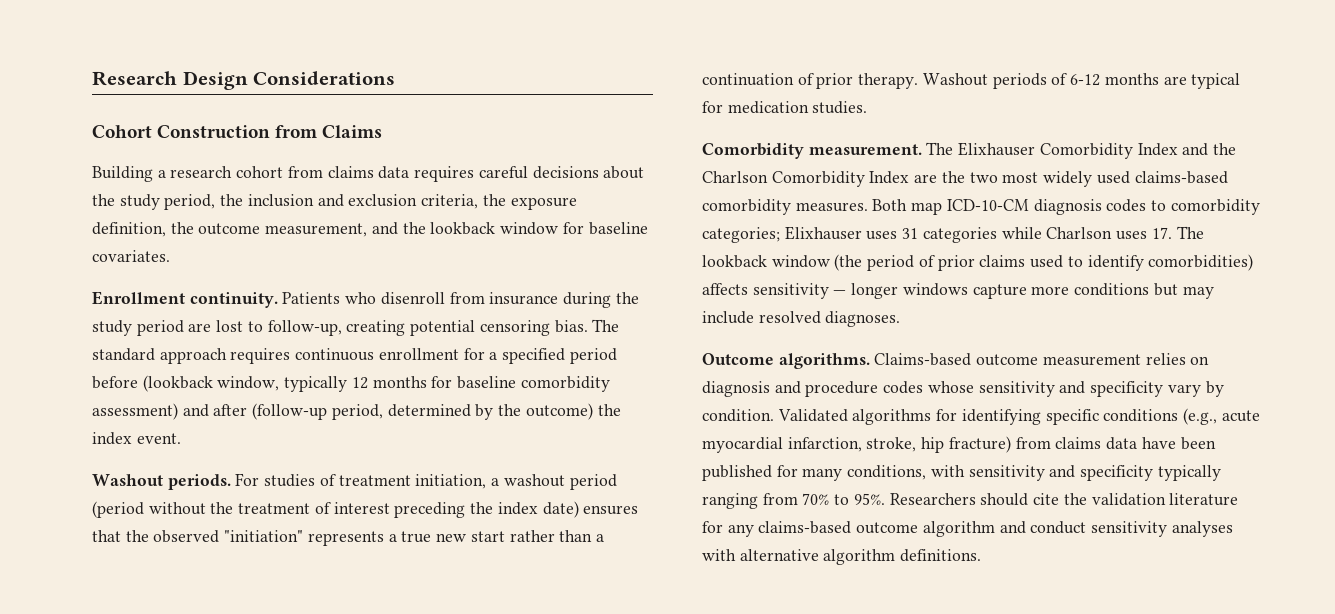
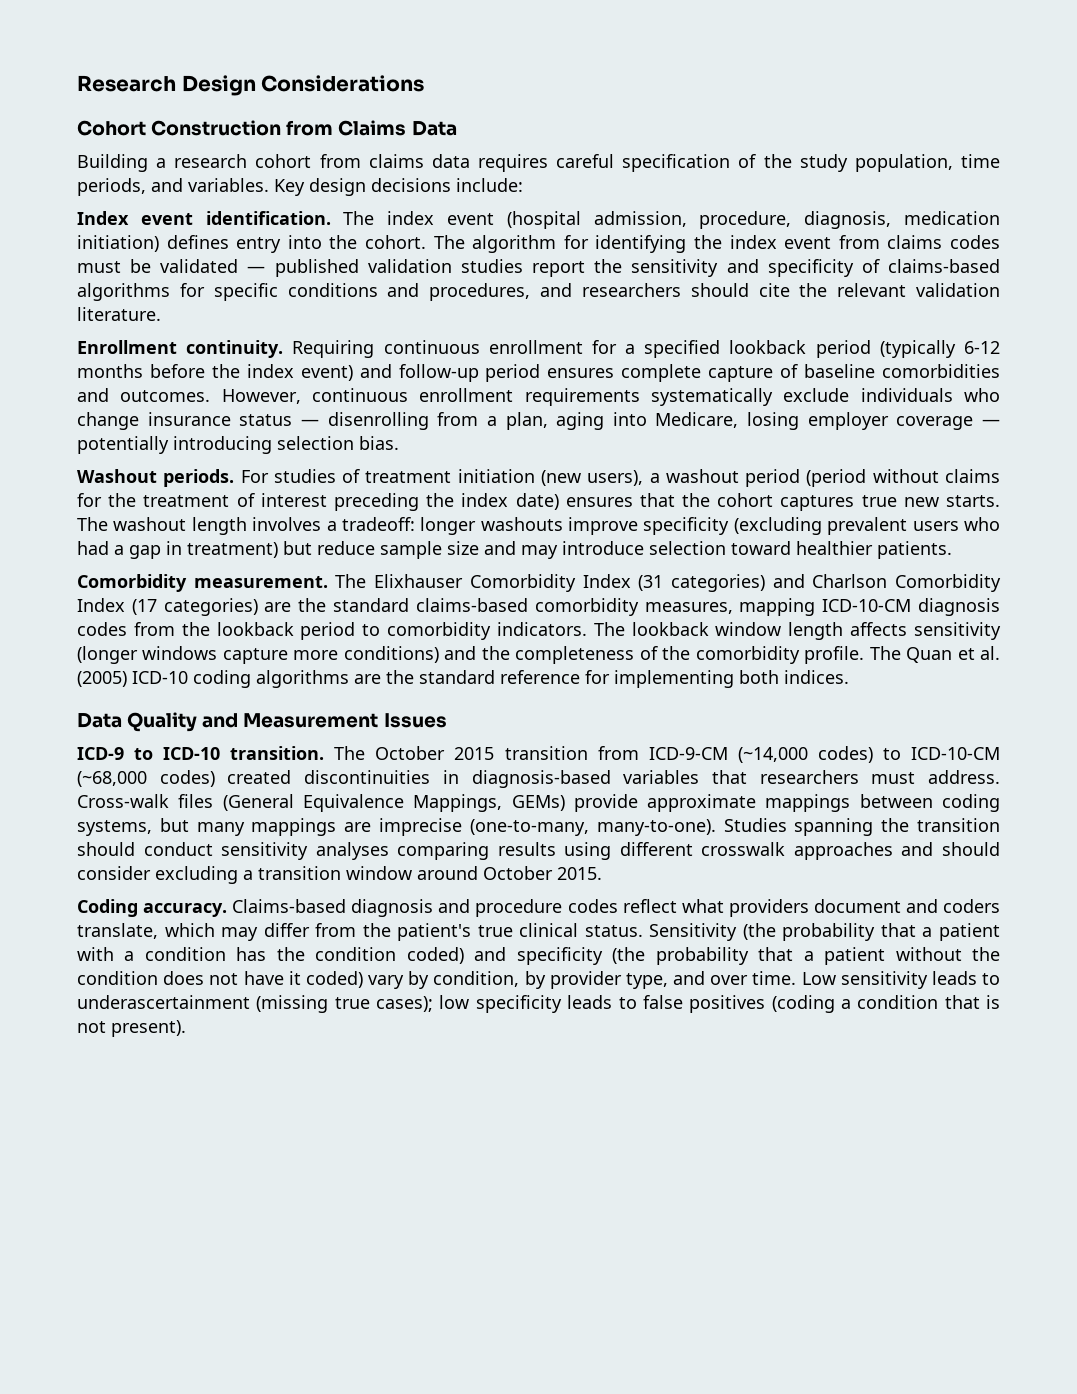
(383, 131) none -> [411,121,457,136] Data
[532,166,645,179] [92,194,577,210] [92,222,648,237] [92,250,170,262] [92,291,639,308] [92,319,620,336] [92,348,291,364] decisions about the study period, the inclusion and exclusion criteria, the exposure definition, the outcome measurement, and the lookback window for baseline covariates. // Enrollment continuity. Patients who disenroll from insurance during the study period are lost to follow-up, creating potential censoring bias. The standard approach requires -> [622,154,1000,172] [77,178,523,196] [77,211,1000,229] [77,235,1001,253] [77,259,1001,277] [77,283,1001,301] [77,307,161,321] [77,340,375,358] specification of the study population, time periods, and variables. Key design decisions include: // Index event identification. The index event (hospital admission, procedure, diagnosis, medication initiation) defines entry into the cohort. The algorithm for identifying the index event from claims codes must be validated — published validation studies report the sensitivity and specificity of claims-based algorithms for specific conditions and procedures, and researchers should cite the relevant validation literature. // Enrollment continuity. Requiring
[569,348,617,364] [92,375,610,392] [92,403,621,420] [92,432,181,445] period before (lookback window, typically 12 months for baseline comorbidity assessment) and after (follow-up period, determined by the outcome) the index event. -> [729,340,1000,358] [77,364,1000,382] [77,388,1001,406] [77,412,1000,430] [77,436,399,454] lookback period (typically 6-12 months before the index event) and follow-up period ensures complete capture of baseline comorbidities and outcomes. However, continuous enrollment requirements systematically exclude individuals who change insurance status — disenrolling from a plan, aging into Medicare, losing employer coverage — potentially introducing selection bias.
[415,474,487,489] initiation, -> [457,469,644,486] initiation (new users),
(206, 508) none -> [945,469,1001,483] [77,493,102,507] claims for
[153,530,604,546] [702,73,1241,89] [702,101,868,114] observed "initiation" represents a true new start rather than a continuation of prior therapy. Washout periods of 6-12 months are typical for medication studies. -> [717,493,1000,511] [77,517,1000,535] [77,541,952,559] cohort captures true new starts. The washout length involves a tradeoff: longer washouts improve specificity (excluding prevalent users who had a gap in treatment) but reduce sample size and may introduce selection toward healthier patients.
[1182,143,1237,156] [702,171,1228,187] [702,199,1260,215] [702,226,1204,243] [702,254,1254,271] [702,283,1214,299] [702,311,901,327] [702,353,1210,369] [702,381,1224,397] [702,408,1260,425] [702,436,1216,453] [702,465,1221,481] [702,493,1239,509] [702,521,1233,537] [702,549,982,565] and the Charlson Comorbidity Index are the two most widely used claims-based comorbidity measures. Both map ICD-10-CM diagnosis codes to comorbidity categories; Elixhauser uses 31 categories while Charlson uses 17. The lookback window (the period of prior claims used to identify comorbidities) affects sensitivity — longer windows capture more conditions but may include resolved diagnoses. // Outcome algorithms. Claims-based outcome measurement relies on diagnosis and procedure codes whose sensitivity and specificity vary by condition. Validated algorithms for identifying specific conditions (e.g., acute myocardial infarction, stroke, hip fracture) from claims data have been published for many conditions, with sensitivity and specificity typically ranging from 70% to 95%. Researchers should cite the validation literature for any claims-based outcome algorithm and conduct sensitivity analyses with alternative algorithm definitions. -> [638,574,1002,592] [77,598,1001,616] [77,622,1001,640] [77,646,1001,664] [77,670,849,688] [77,712,447,732] [77,746,1001,763] [77,770,1001,788] [77,794,1000,812] [77,818,1001,836] [77,842,1000,860] [77,866,602,884] [77,899,1001,917] [77,923,1000,941] [77,947,1001,965] [77,971,1000,989] [77,995,1001,1013] [77,1020,186,1037] (31 categories) and Charlson Comorbidity Index (17 categories) are the standard claims-based comorbidity measures, mapping ICD-10-CM diagnosis codes from the lookback period to comorbidity indicators. The lookback window length affects sensitivity (longer windows capture more conditions) and the completeness of the comorbidity profile. The Quan et al. (2005) ICD-10 coding algorithms are the standard reference for implementing both indices. // Data Quality and Measurement Issues // ICD-9 to ICD-10 transition. The October 2015 transition from ICD-9-CM (~14,000 codes) to ICD-10-CM (~68,000 codes) created discontinuities in diagnosis-based variables that researchers must address. Cross-walk files (General Equivalence Mappings, GEMs) provide approximate mappings between coding systems, but many mappings are imprecise (one-to-many, many-to-one). Studies spanning the transition should conduct sensitivity analyses comparing results using different crosswalk approaches and should consider excluding a transition window around October 2015. // Coding accuracy. Claims-based diagnosis and procedure codes reflect what providers document and coders translate, which may differ from the patient's true clinical status. Sensitivity (the probability that a patient with a condition has the condition coded) and specificity (the probability that a patient without the condition does not have it coded) vary by condition, by provider type, and over time. Low sensitivity leads to underascertainment (missing true cases); low specificity leads to false positives (coding a condition that is not present).

